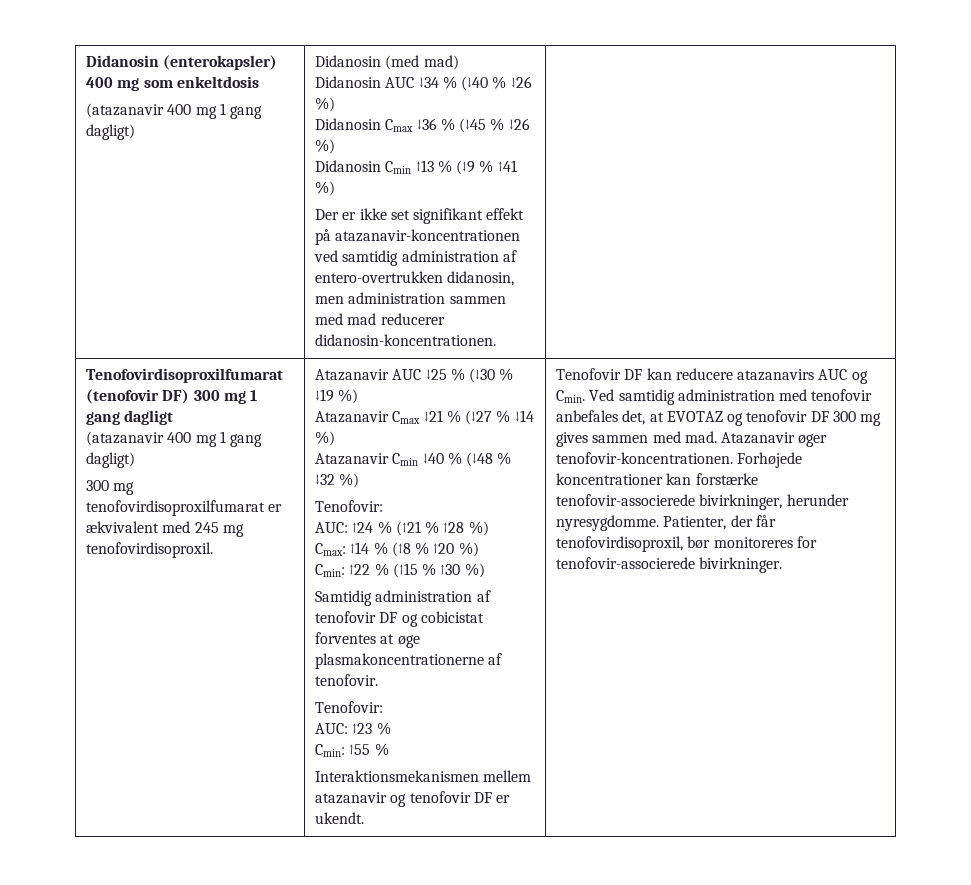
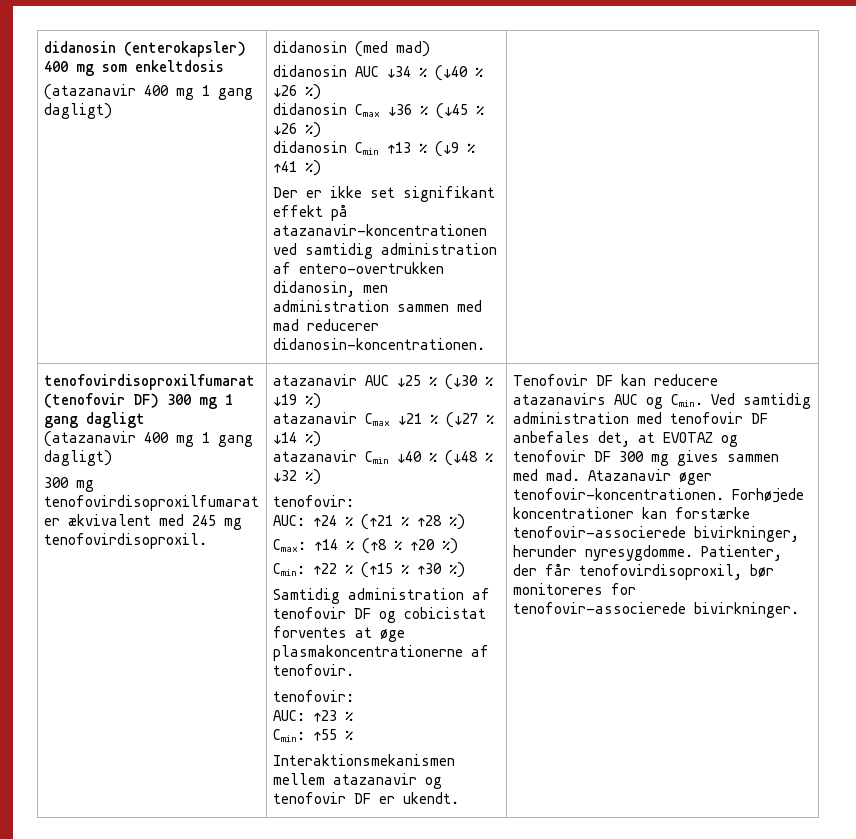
[85,55,159,67] Didanosin -> [44,41,117,53] didanosin
[314,55,381,67] Didanosin -> [273,41,348,53] didanosin
[314,76,381,88] Didanosin -> [273,65,348,77] didanosin
[314,118,381,130] Didanosin -> [273,103,348,115] didanosin
[314,160,381,172] Didanosin -> [273,141,348,153] didanosin
[85,368,283,383] Tenofovirdisoproxilfumarat -> [44,374,256,390] tenofovirdisoproxilfumarat
[314,369,389,381] Atazanavir -> [273,374,358,386] atazanavir
[314,411,389,423] Atazanavir -> [273,412,358,424] atazanavir
[314,453,389,465] Atazanavir -> [273,450,358,462] atazanavir
[314,500,383,512] Tenofovir: -> [273,495,355,507] tenofovir:
[314,701,383,713] Tenofovir: -> [273,690,355,702] tenofovir:
(873, 395) none -> [751,413,769,424] DF

